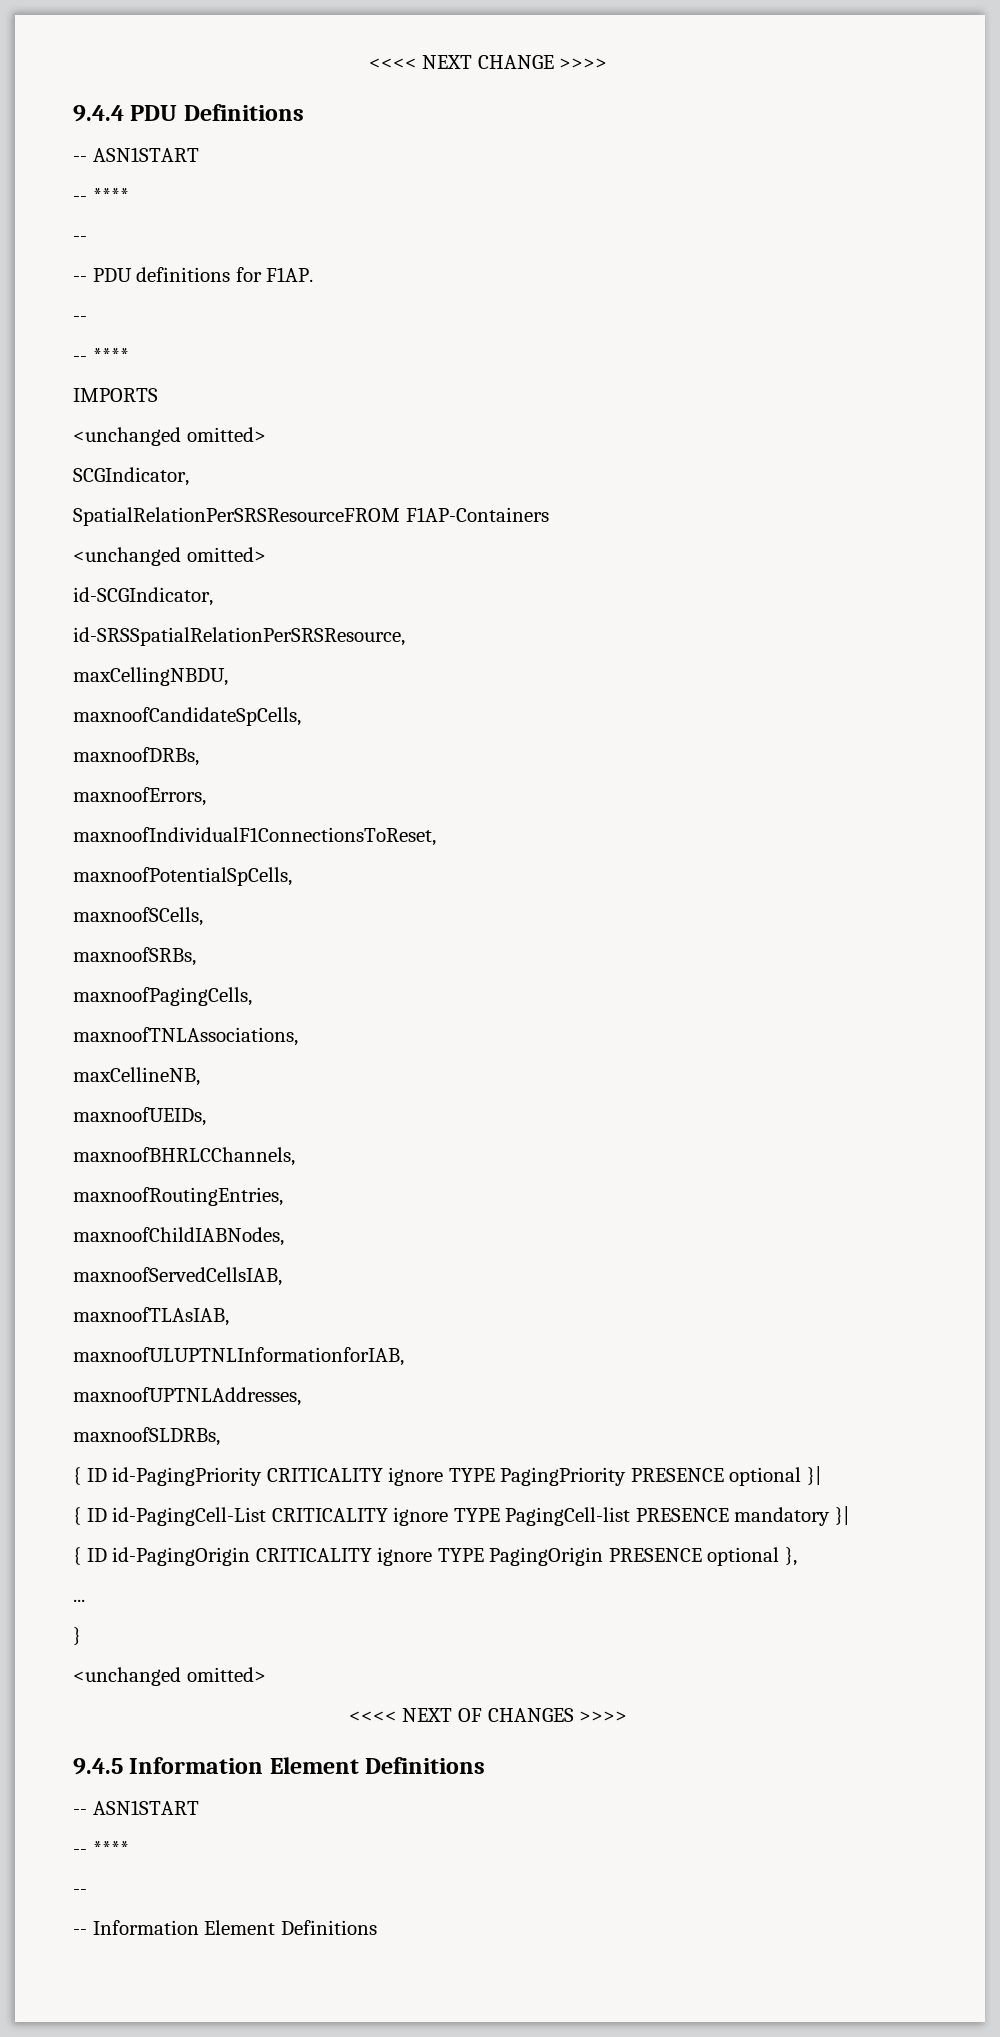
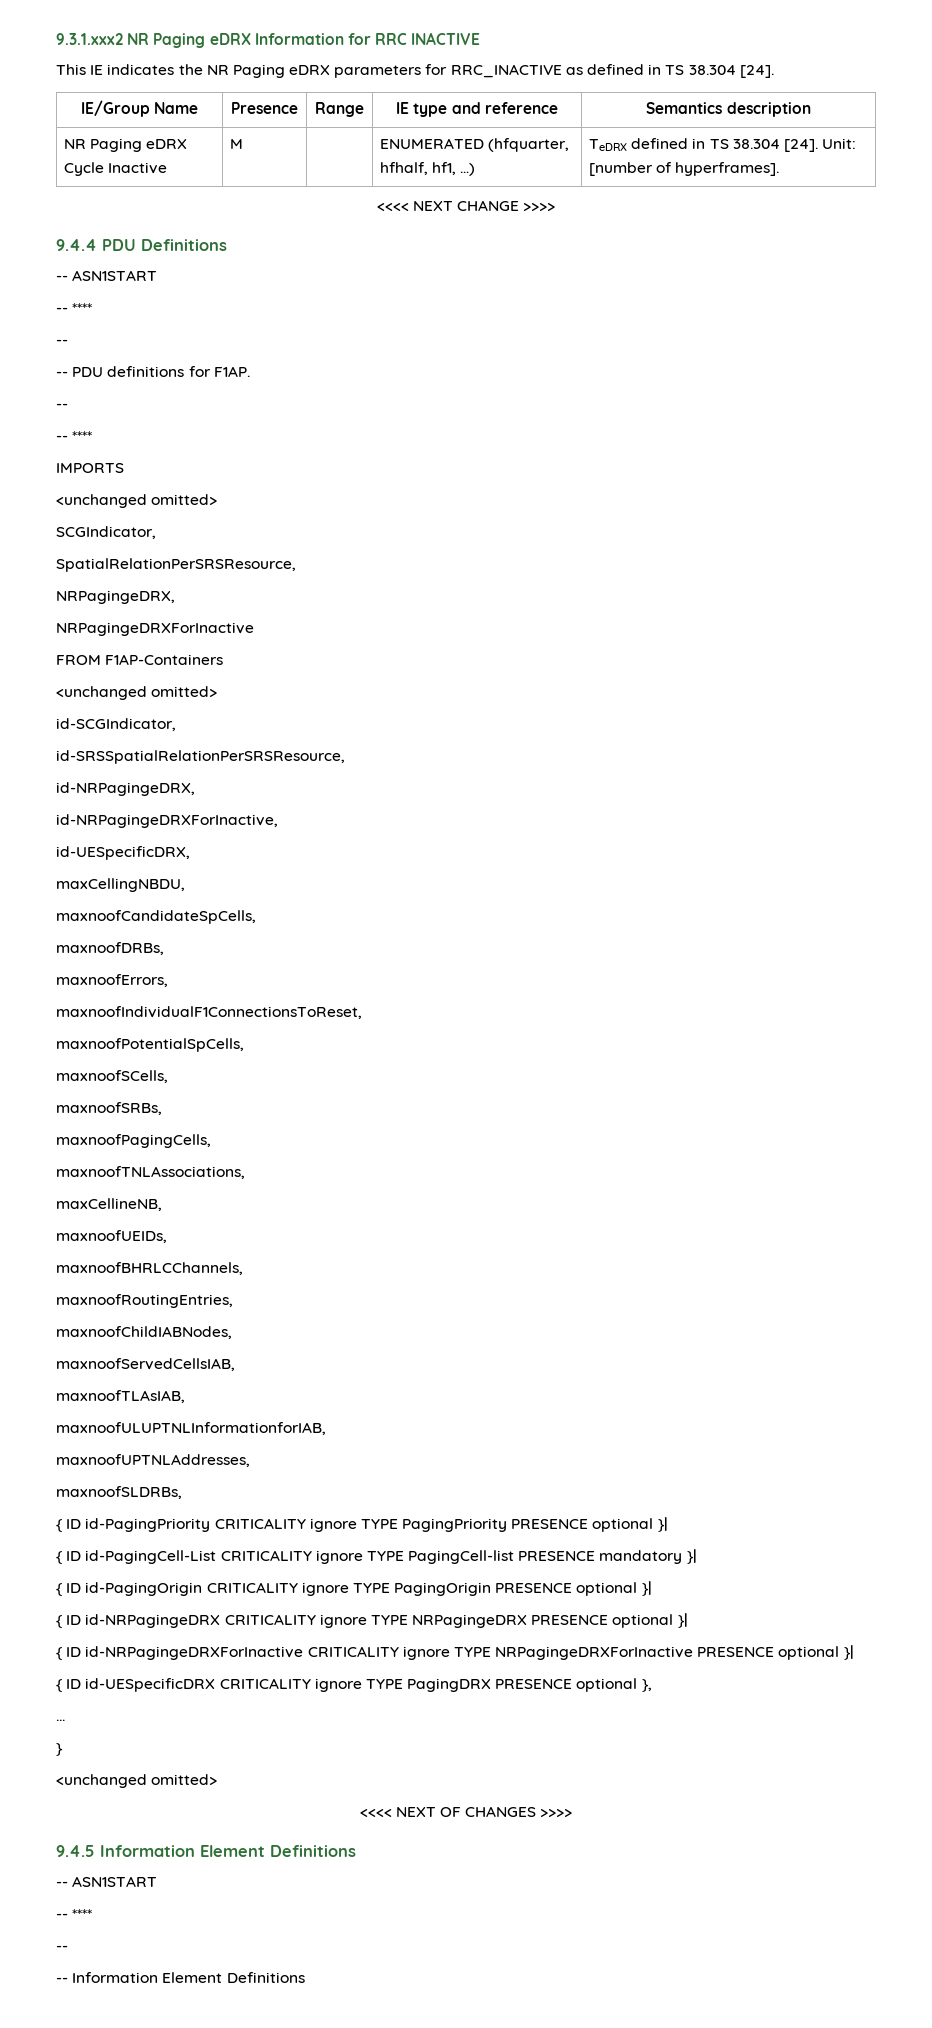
(368, 63) none -> [56,32,481,48] [56,64,774,78] [80,100,199,117] [231,102,298,114] [315,102,364,117] [396,102,558,117] [646,102,811,117] [64,138,188,152] [64,162,168,176] [230,139,244,149] [380,138,570,152] [380,162,476,176] [589,138,857,152] [589,162,780,176] 9.3.1.xxx2 NR Paging eDRX Information for RRC INACTIVE // This IE indicates the NR Paging eDRX parameters for RRC_INACTIVE as defined in TS 38.304 [24]. // IE/Group Name | Presence | Range | IE type and reference | Semantics description // NR Paging eDRX Cycle Inactive | M | | ENUMERATED (hfquarter, hfhalf, hf1, …) | TeDRX defined in TS 38.304 [24]. Unit: [number of hyperframes]. //
[73,507,400,526] SpatialRelationPerSRSResourceFROM -> [56,558,296,572] [56,590,175,604] [56,622,254,636] [56,655,101,665] SpatialRelationPerSRSResource, // NRPagingeDRX, // NRPagingeDRXForInactive // FROM
(405, 636) none -> [56,782,195,796] [56,814,278,828] [56,846,190,860] // id-NRPagingeDRX, // id-NRPagingeDRXForInactive, // id-UESpecificDRX,
(780, 1556) none -> [641,1581,652,1596] [56,1613,688,1628] [56,1645,854,1660] [56,1678,638,1692] }| // { ID id-NRPagingeDRX CRITICALITY ignore TYPE NRPagingeDRX PRESENCE optional }| // { ID id-NRPagingeDRXForInactive CRITICALITY ignore TYPE NRPagingeDRXForInactive PRESENCE optional }| // { ID id-UESpecificDRX CRITICALITY ignore TYPE PagingDRX PRESENCE optional

